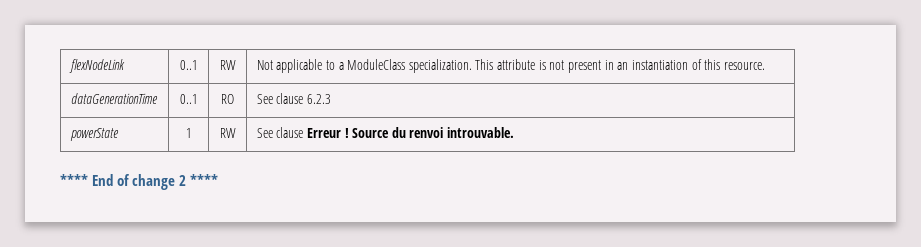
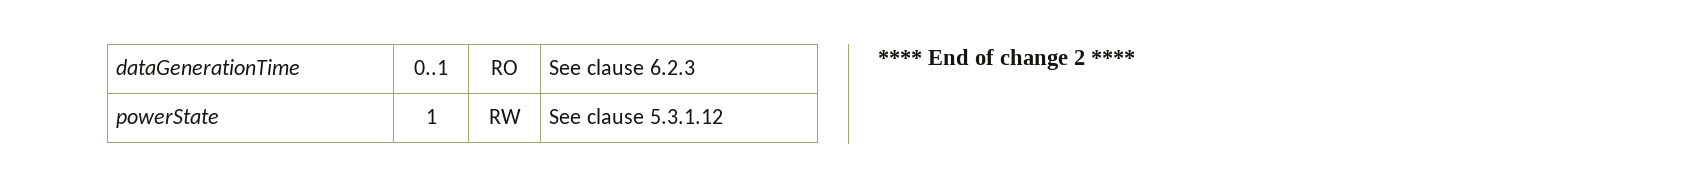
[68,59,125,73] [179,60,198,70] [219,60,236,70] [256,59,765,73] flexNodeLink | 0..1 | RW | Not applicable to a ModuleClass specialization. This attribute is not present in an instantiation of this resource. // -> (115, 67) none
[306,127,515,138] Erreur ! Source du renvoi introuvable. -> [649,109,723,124] 5.3.1.12

